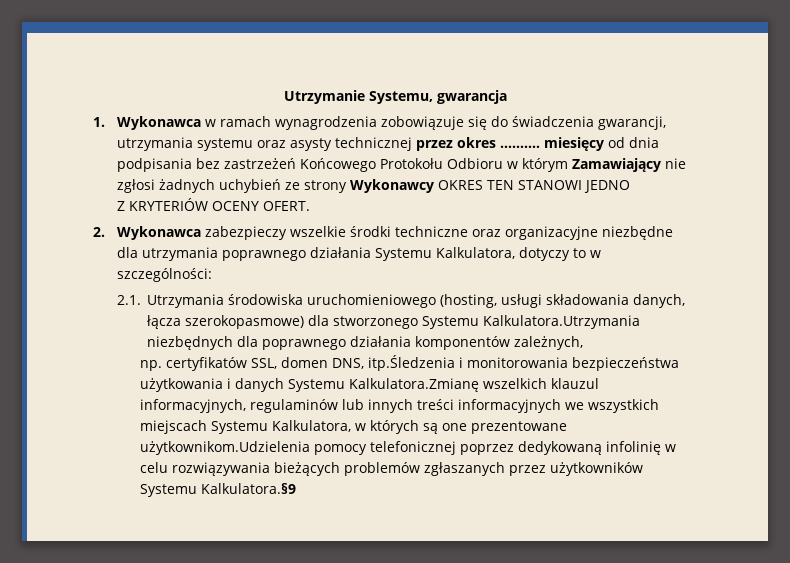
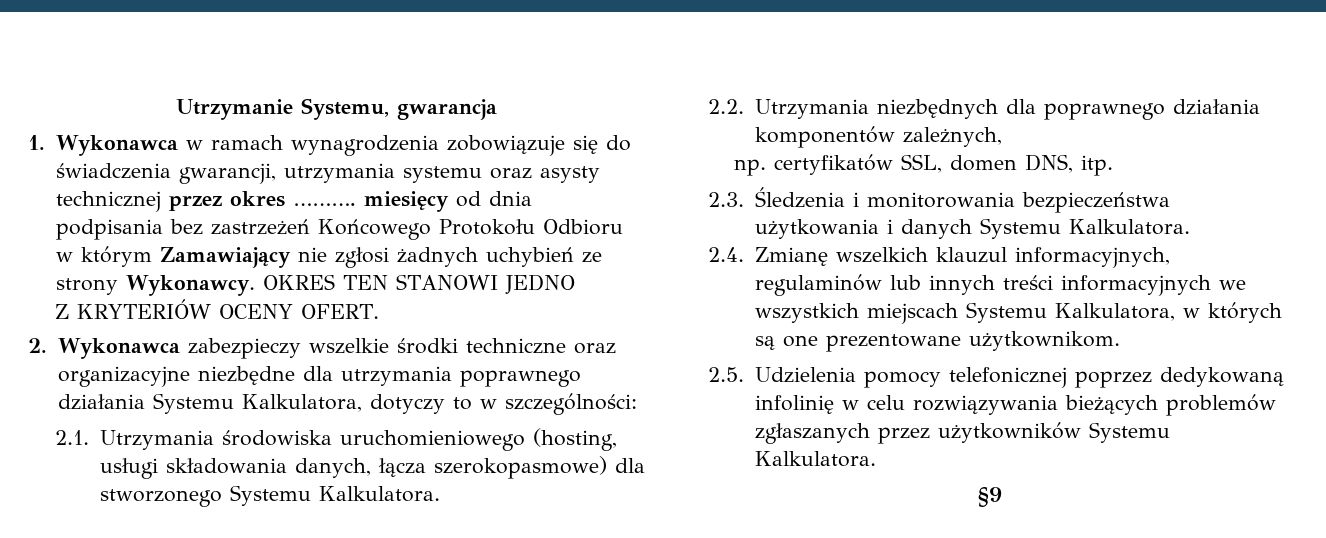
[349,179,434,193] Wykonawcy -> [125,275,255,296] Wykonawcy.
[483,315,641,329] Kalkulatora.Utrzymania -> [318,486,440,502] [707,99,869,119] Kalkulatora. // 2.2. Utrzymania
[368,355,456,371] itp.Śledzenia -> [1081,155,1114,176] [707,187,845,208] itp. // 2.3. Śledzenia
[349,378,480,392] Kalkulatora.Zmianę -> [1068,219,1190,235] [707,247,828,266] Kalkulatora. // 2.4. Zmianę
[140,441,311,455] użytkownikom.Udzielenia -> [968,331,1120,351] [707,367,856,383] użytkownikom. // 2.5. Udzielenia
[201,483,297,494] Kalkulatora.§9 -> [754,451,876,467] [977,487,1002,507] Kalkulatora. // §9

